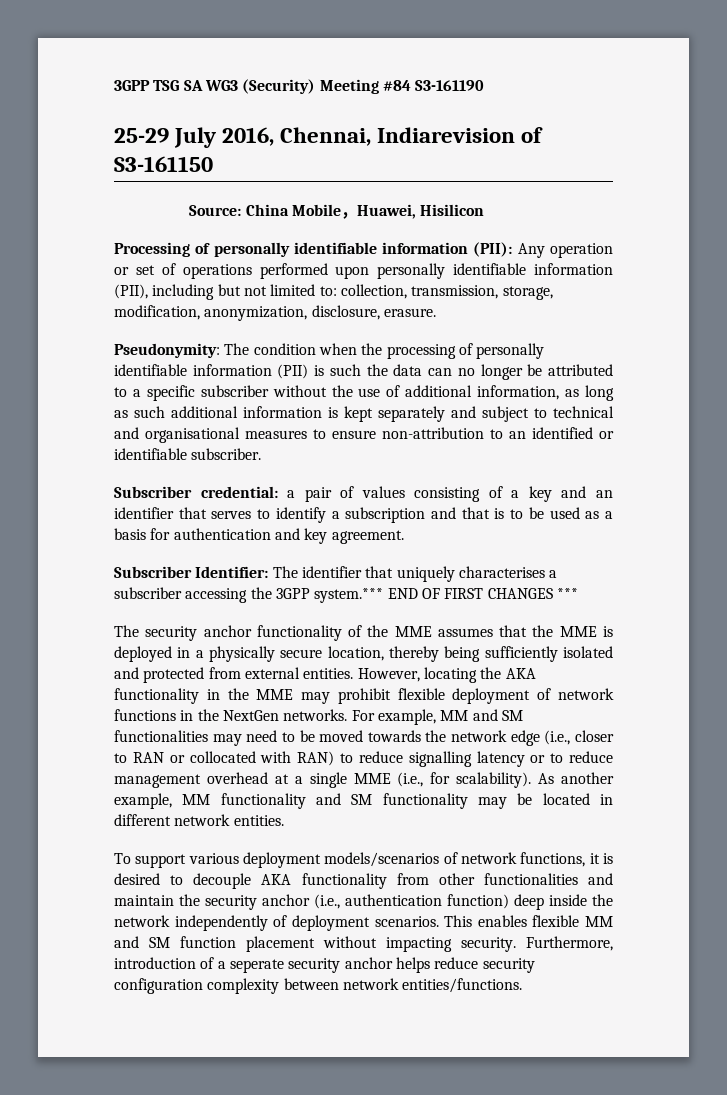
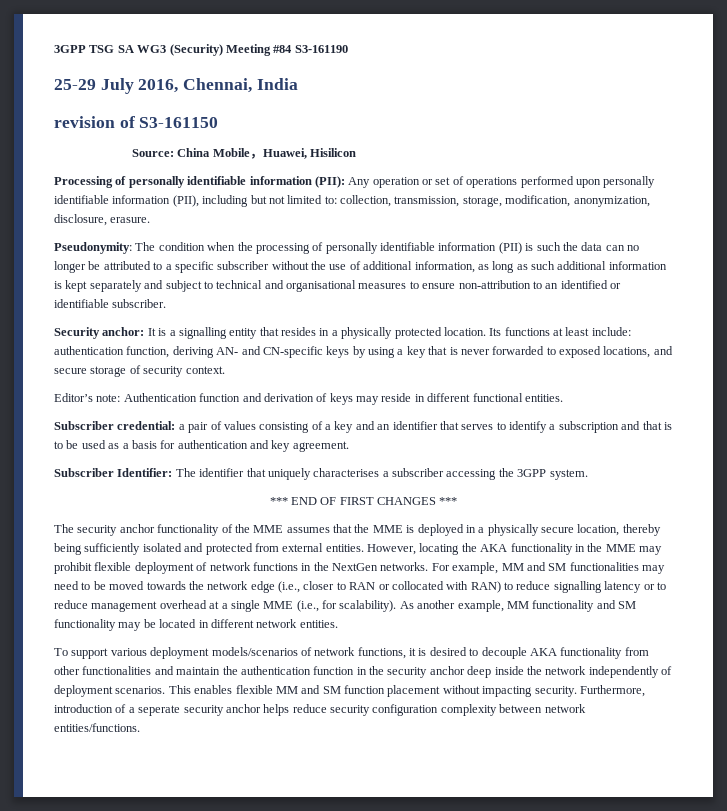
[377,127,516,143] Indiarevision -> [256,78,298,90] [54,116,115,128] India // revision
(262, 454) none -> [54,327,631,339] [54,346,673,358] [54,365,225,377] [54,393,563,405] // Security anchor: It is a signalling entity that resides in a physically protected location. Its functions at least include: authentication function, deriving AN- and CN-specific keys by using a key that is never forwarded to exposed locations, and secure storage of security context. // Editor’s note: Authentication function and derivation of keys may reside in different functional entities.
[314,588,384,603] system.*** -> [549,469,588,480] [269,497,288,505] system. // ***
[205,894,509,910] security anchor (i.e., authentication function) -> [240,666,465,678] authentication function in the security anchor

